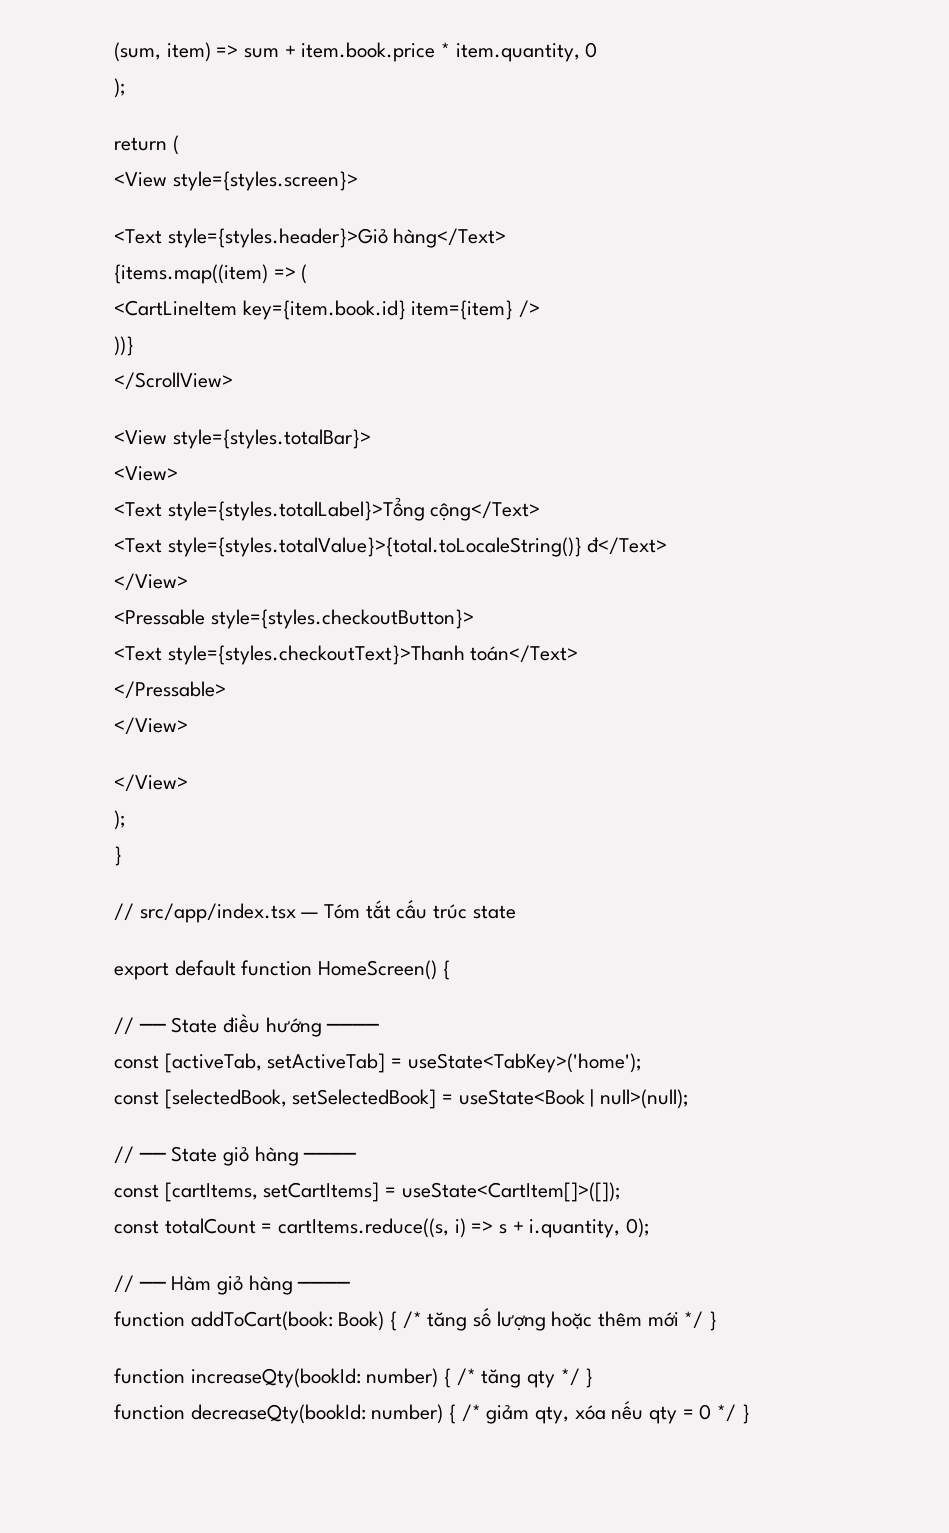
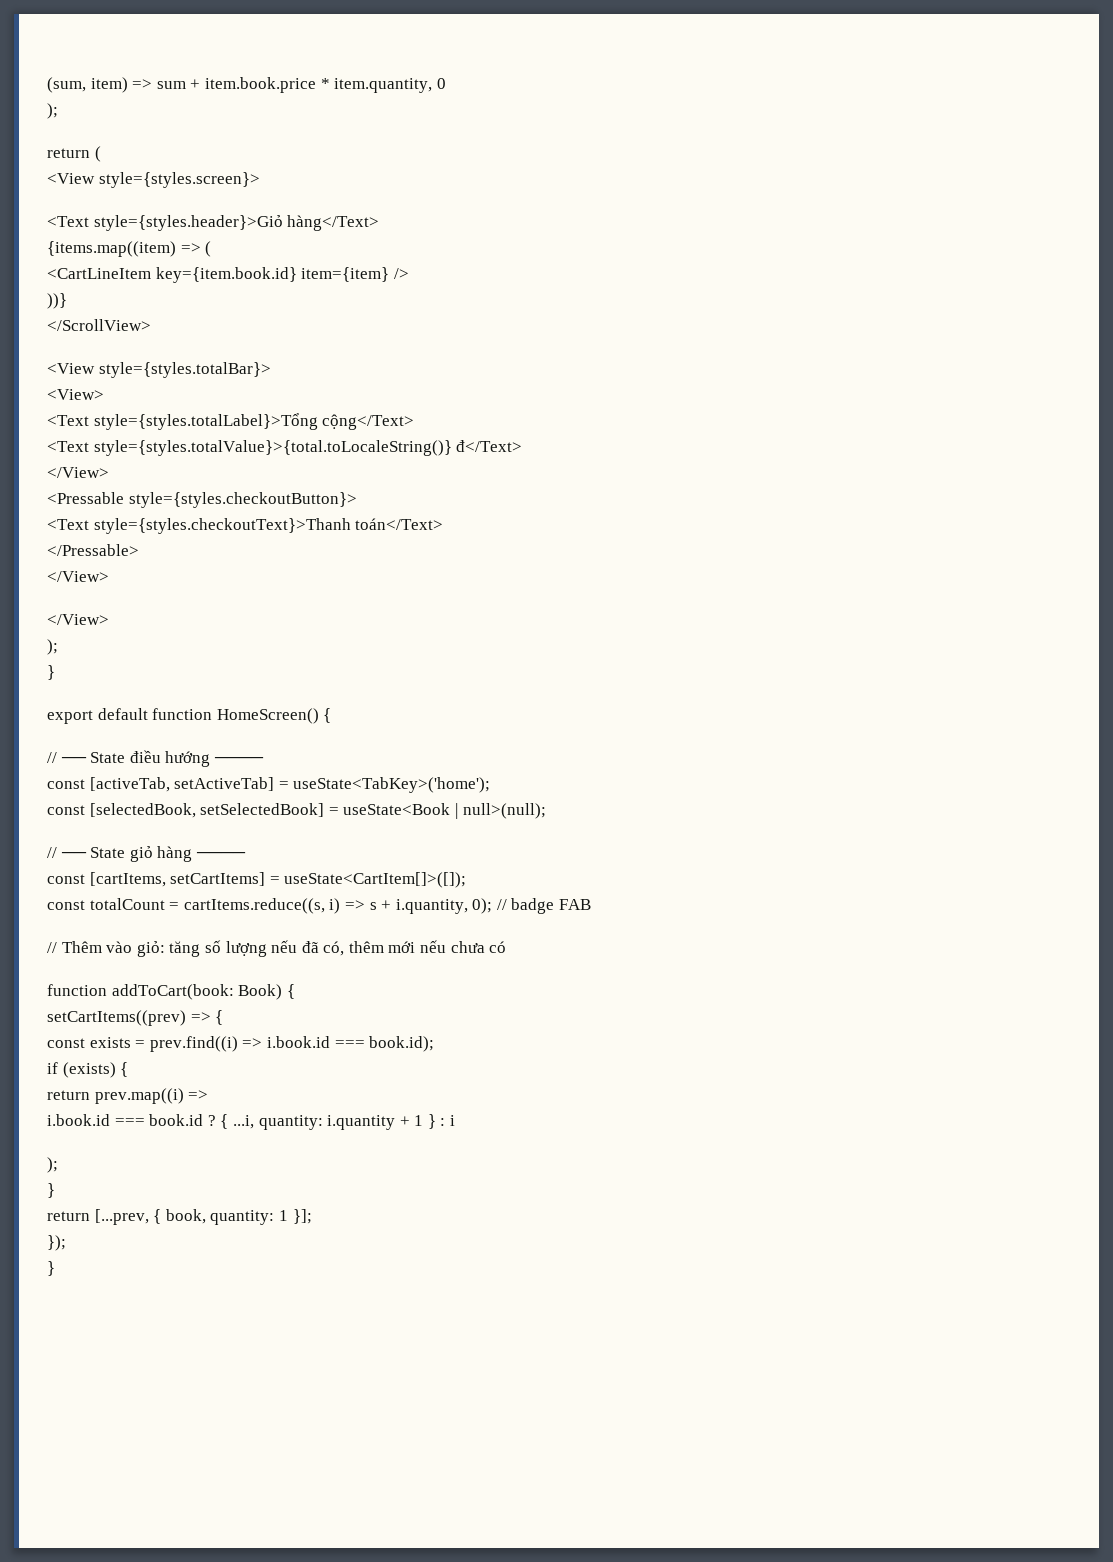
[114,900,516,923] // // src/app/index.tsx — Tóm tắt cấu trúc state -> (55, 672) none
[114,1275,351,1295] [114,1308,718,1331] [114,1368,594,1388] [114,1401,737,1424] // // ── Hàm giỏ hàng ──── // function addToCart(book: Book) { /* tăng số lượng hoặc thêm mới */ } // function increaseQty(bookId: number) { /* tăng qty */ } // function decreaseQty(bookId: number) { /* giảm qty, xóa nếu qty = 0 */ -> [496,898,592,914] [47,940,507,957] [47,984,295,1000] [47,1010,224,1026] [47,1036,435,1052] [47,1062,129,1078] [47,1088,209,1104] [47,1114,456,1130] [47,1157,58,1173] [47,1183,55,1198] [47,1209,312,1225] [47,1235,66,1251] // badge FAB // // Thêm vào giỏ: tăng số lượng nếu đã có, thêm mới nếu chưa có // function addToCart(book: Book) { // setCartItems((prev) => { // const exists = prev.find((i) => i.book.id === book.id); // if (exists) { // return prev.map((i) => // i.book.id === book.id ? { ...i, quantity: i.quantity + 1 } : i // ); // } // return [...prev, { book, quantity: 1 }]; // }); //

